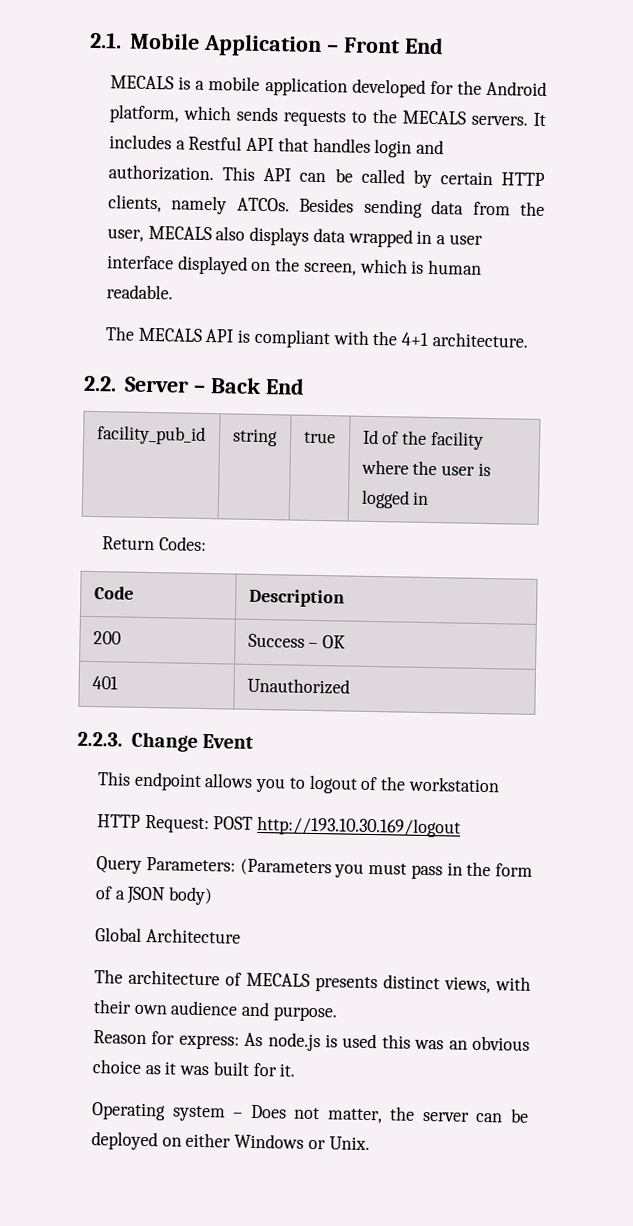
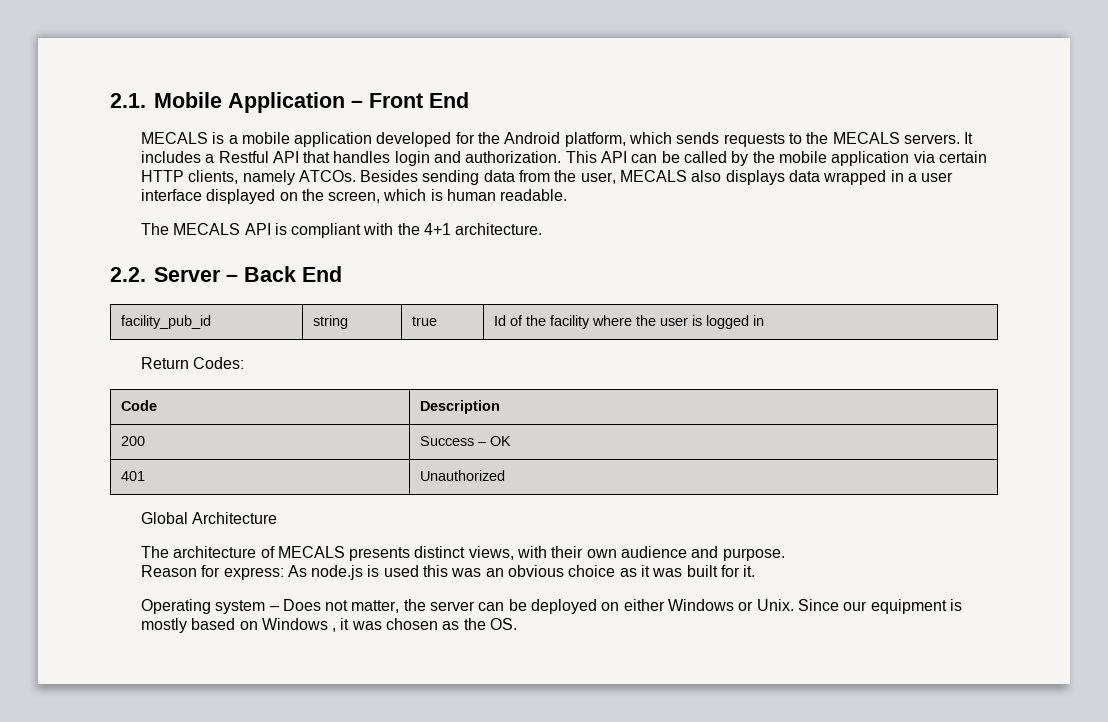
(432, 178) none -> [752,151,935,166] the mobile application via
[77,731,255,752] [97,771,500,794] [97,814,462,838] [96,856,533,880] [95,886,214,906] // 2.2.3. Change Event // This endpoint allows you to logout of the workstation // HTTP Request: POST http://193.10.30.169/logout // Query Parameters: (Parameters you must pass in the form of a JSON body) -> (506, 475) none
(370, 1143) none -> [797,599,962,614] [140,618,518,633] Since our equipment is mostly based on Windows , it was chosen as the OS.

